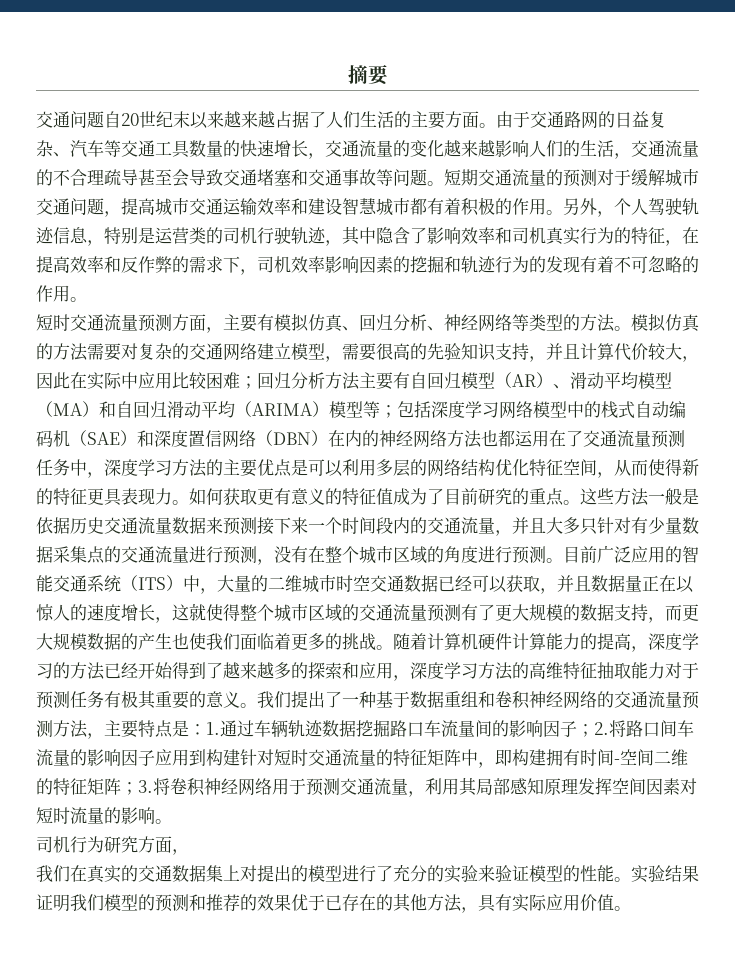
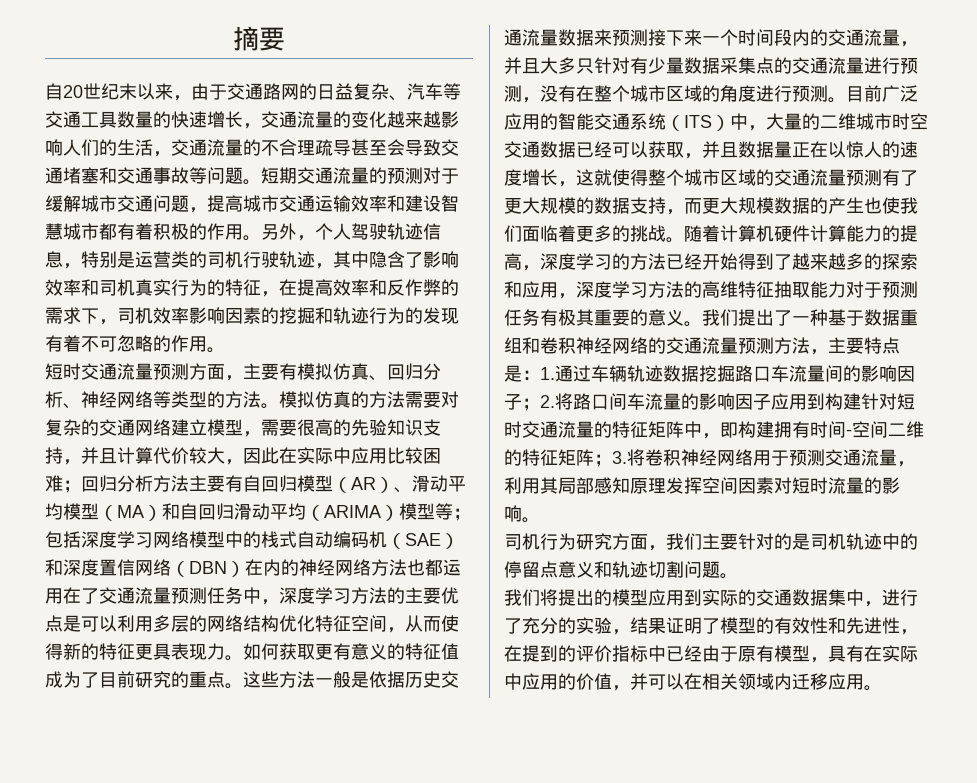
[36,111,104,128] 交通问题 -> (285, 39) none
[224,111,496,129] 越来越占据了人们生活的主要方面。 -> [173,95,191,101] ，
[36,864,699,883] [36,893,614,913] // 我们在真实的交通数据集上对提出的模型进行了充分的实验来验证模型的性能。实验结果证明我们模型的预测和推荐的效果优于已存在的其他方法，具有实际应用价值 -> [666,533,918,550] [504,561,738,579] [504,589,918,607] [504,617,918,635] [504,645,918,663] [504,673,864,691] 我们主要针对的是司机轨迹中的停留点意义和轨迹切割问题。 // 我们将提出的模型应用到实际的交通数据集中，进行了充分的实验，结果证明了模型的有效性和先进性，在提到的评价指标中已经由于原有模型，具有在实际中应用的价值，并可以在相关领域内迁移应用

